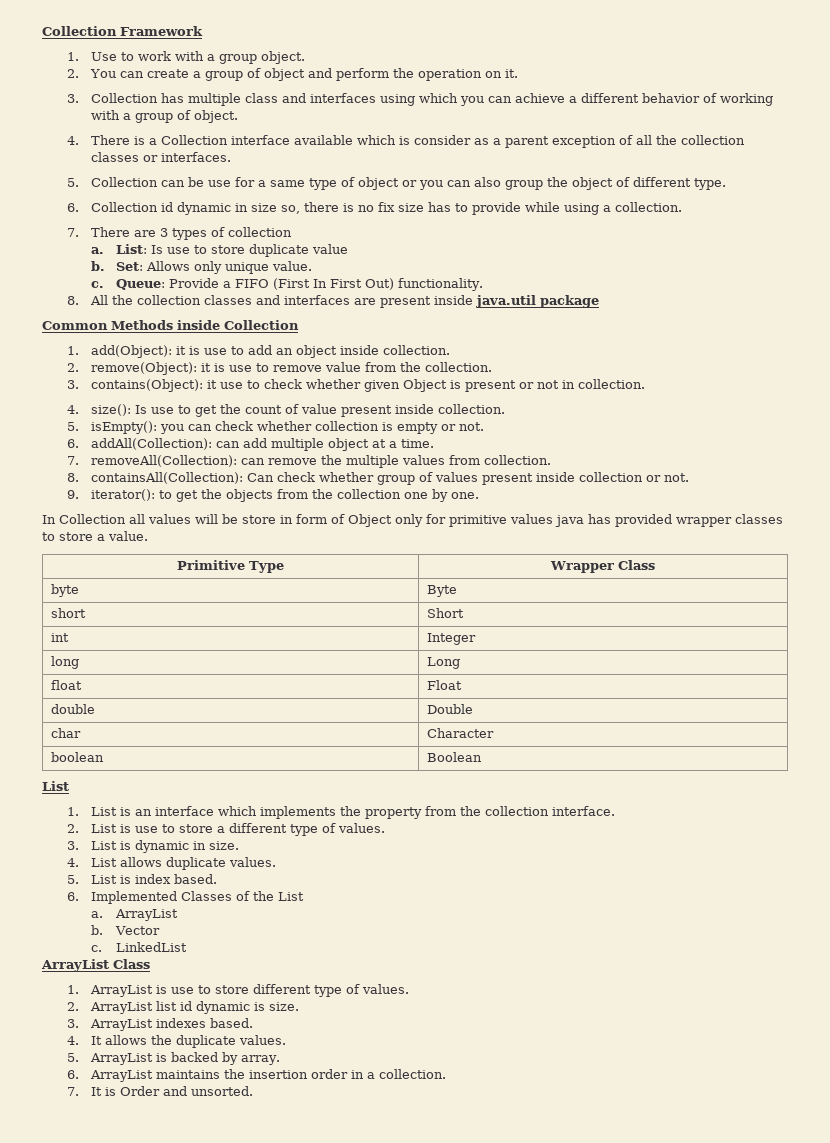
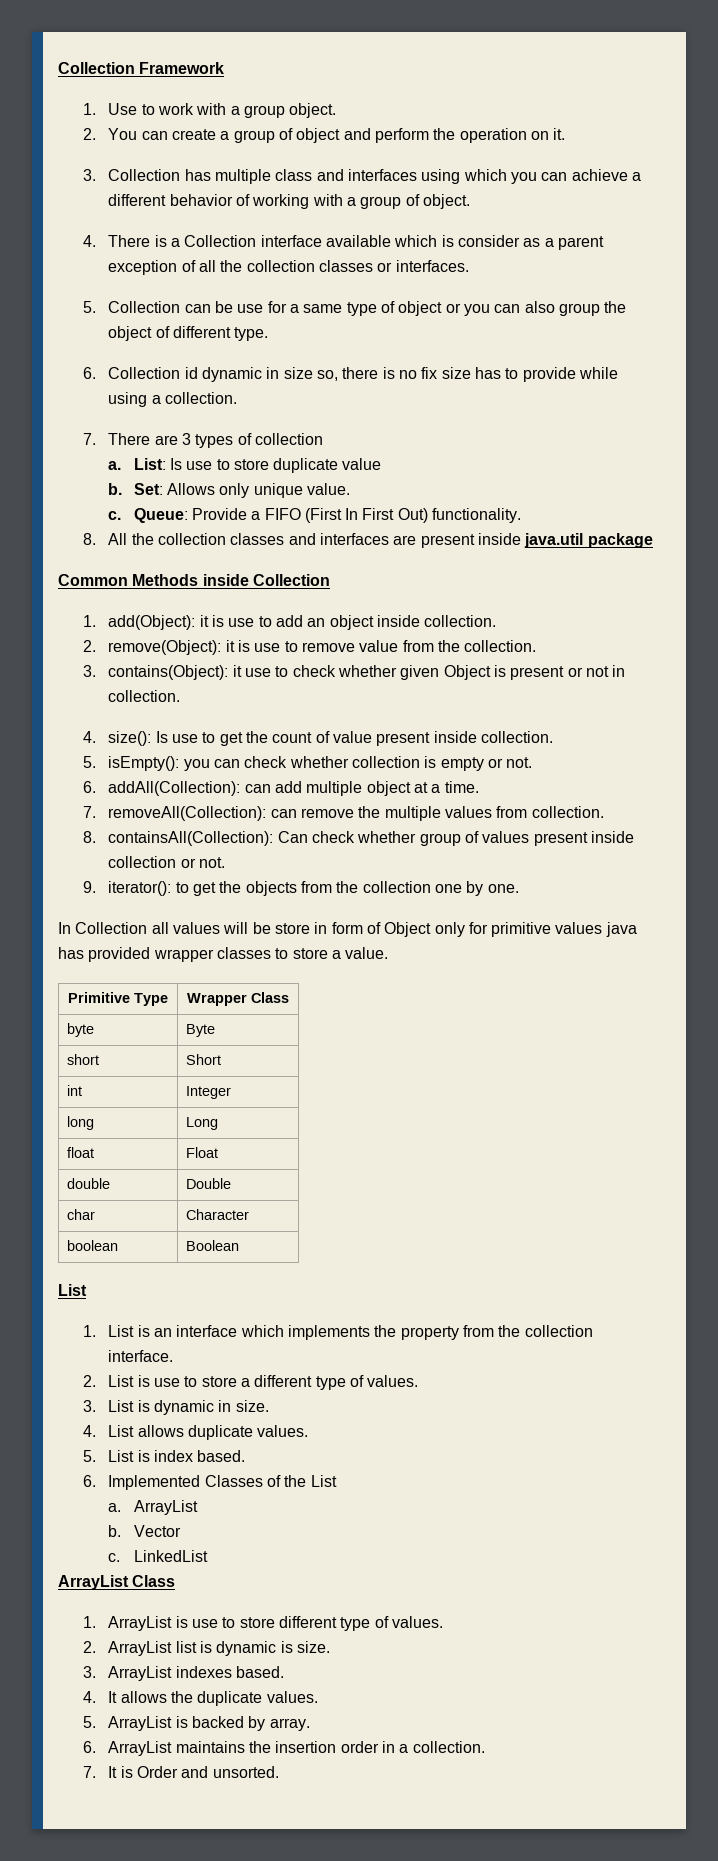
[180,1001,193,1011] id -> [200,1641,213,1653] is

